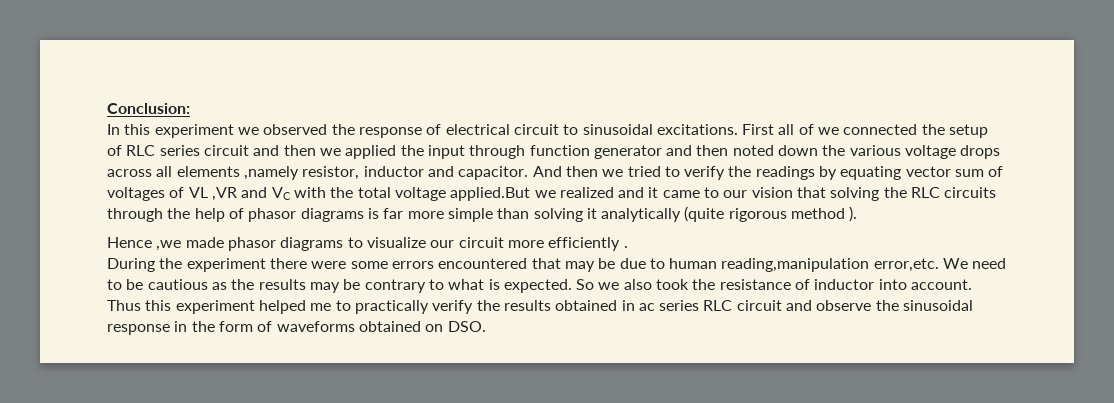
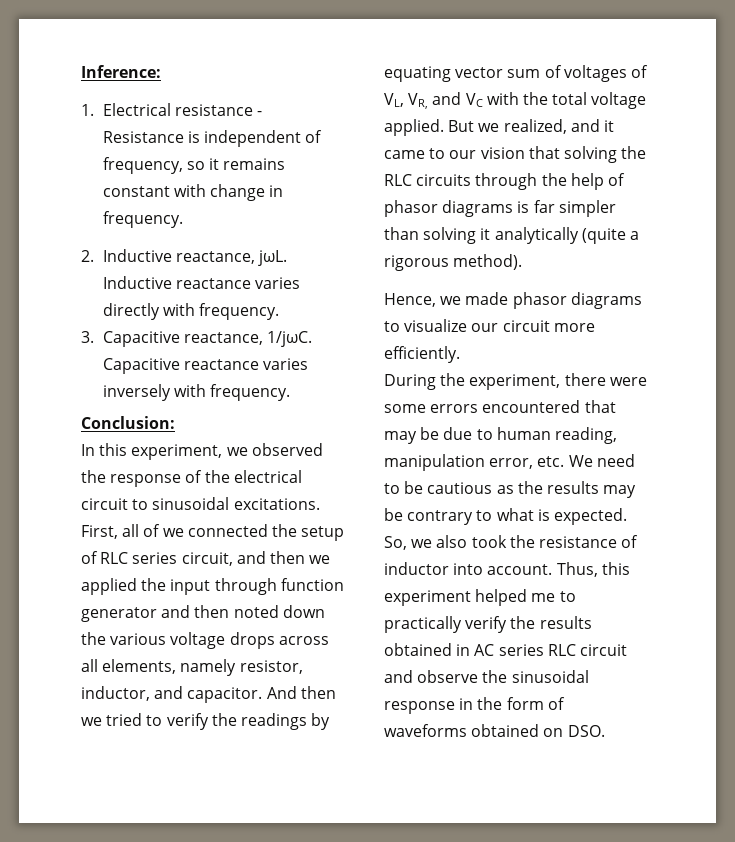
(107, 108) none -> [81,65,161,78] [81,103,262,116] [102,130,323,147] [102,157,286,174] [102,184,284,201] [102,211,183,228] [81,249,287,266] [102,276,300,289] [102,303,279,320] [81,331,312,347] [102,358,308,374] [102,384,290,401] Inference: // 1. Electrical resistance - Resistance is independent of frequency, so it remains constant with change in frequency. // 2. Inductive reactance, jωL. Inductive reactance varies directly with frequency. // 3. Capacitive reactance, 1/jωC. Capacitive reactance varies inversely with frequency. //
[154,124,234,138] experiment -> [131,444,223,460] experiment,
(442, 129) none -> [204,470,230,483] the
[742,124,775,135] First -> [81,525,118,539] First,
[203,145,249,156] circuit -> [181,552,233,566] circuit,
[176,166,424,180] elements ,namely resistor, inductor -> [102,659,303,676] [81,686,150,701] elements, namely resistor, inductor,
[188,187,237,201] VL ,VR -> [384,93,429,109] VL, VR,
[450,187,614,201] applied.But we realized -> [384,119,567,136] applied. But we realized,
[407,208,493,222] more simple -> [558,200,616,217] simpler
[728,206,858,222] [107,237,182,251] rigorous method ). // Hence ,we -> [629,231,639,240] [384,254,523,271] [384,293,462,307] a rigorous method). // Hence, we
[548,237,628,251] efficiently . -> [384,346,460,363] efficiently.
[186,258,266,272] experiment -> [469,374,561,390] experiment,
[721,258,939,272] reading,manipulation error,etc. -> [554,427,617,444] [384,454,565,471] reading, manipulation error, etc.
[576,279,595,290] So -> [384,536,407,550] So,
[107,300,141,311] Thus -> [556,562,598,577] Thus,
[638,303,655,311] ac -> [474,644,495,656] AC

